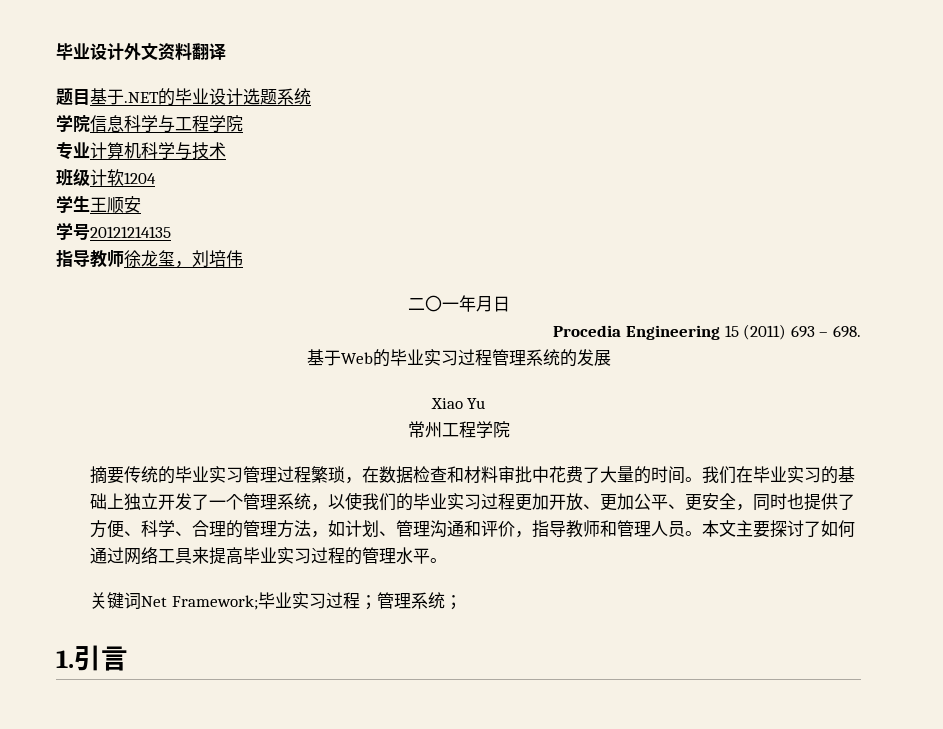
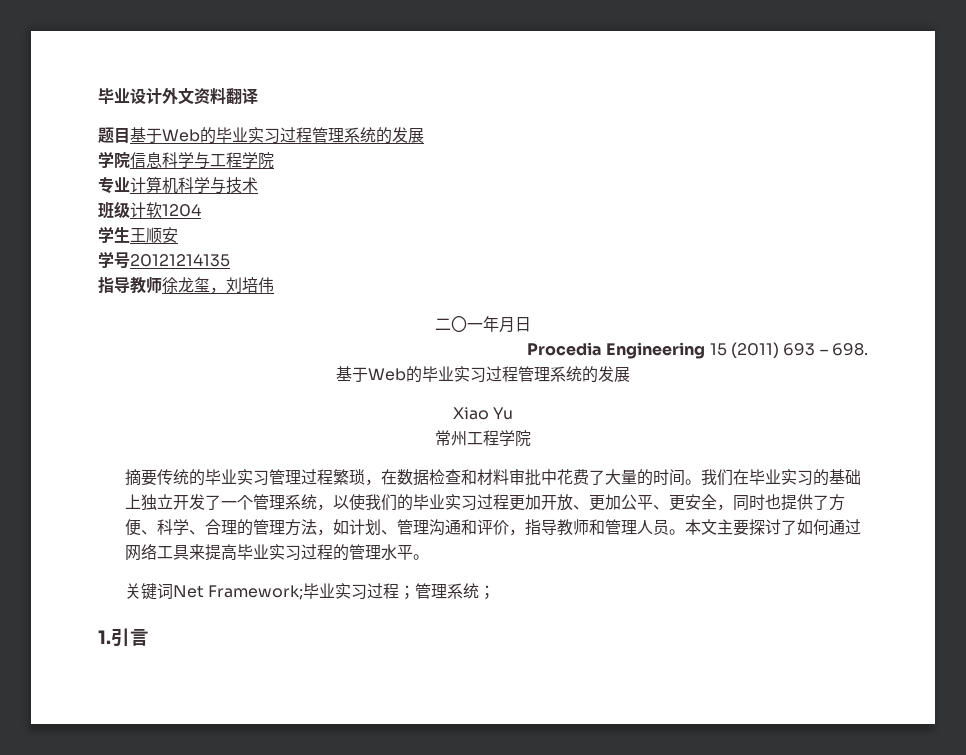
[124,88,311,106] .NET的毕业设计选题系统 -> [162,127,424,144] Web的毕业实习过程管理系统的发展

